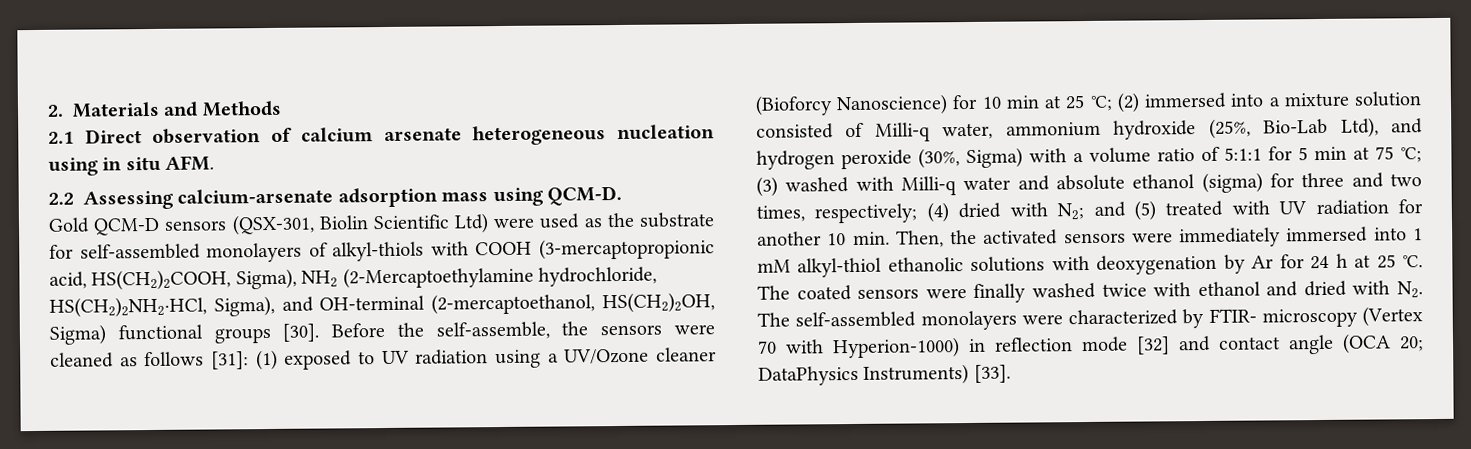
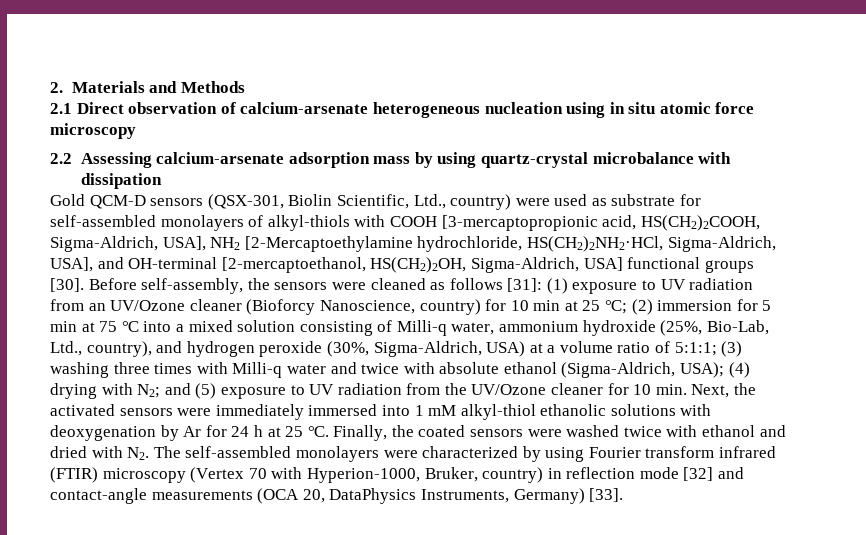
[301,127,462,143] calcium arsenate -> [240,102,369,114] calcium-arsenate
[165,155,215,171] AFM. -> [659,102,755,114] [50,123,136,139] atomic force microscopy
[492,185,622,207] using QCM-D. -> [414,152,732,168] [80,173,162,189] by using quartz-crystal microbalance with dissipation
[372,213,490,234] Scientific Ltd) -> [336,194,512,210] Scientific, Ltd., country)
[606,212,635,228] the -> (607, 202) none
[538,238,715,260] (3-mercaptopropionic -> [441,215,598,231] [3-mercaptopropionic
[235,266,657,290] [49,292,715,318] [49,324,107,345] Sigma), NH2 (2-Mercaptoethylamine hydrochloride, HS(CH2)2NH2·HCl, Sigma), and OH-terminal (2-mercaptoethanol, HS(CH2)2OH, Sigma) -> [50,236,776,252] [50,257,623,273] Sigma-Aldrich, USA], NH2 [2-Mercaptoethylamine hydrochloride, HS(CH2)2NH2·HCl, Sigma-Aldrich, USA], and OH-terminal [2-mercaptoethanol, HS(CH2)2OH, Sigma-Aldrich, USA]
[396,321,550,340] the self-assemble, -> [141,278,244,294] self-assembly,
[284,349,559,370] exposed to UV radiation using a -> [572,278,754,294] [50,299,106,311] exposure to UV radiation from an
[836,94,949,116] Nanoscience) -> [319,299,481,315] Nanoscience, country)
[1144,91,1422,109] [756,123,834,139] immersed into a mixture solution consisted -> [657,299,772,311] [50,320,373,336] immersion for 5 min at 75 ℃ into a mixed solution consisting
[1263,117,1379,138] Bio-Lab Ltd), -> [706,320,769,335] [50,341,152,357] Bio-Lab, Ltd., country),
[966,147,1067,169] Sigma) with -> [373,341,543,357] Sigma-Aldrich, USA) at
[1224,146,1422,163] [756,172,1422,197] [756,199,1423,224] [757,231,822,246] 5:1:1 for 5 min at 75 ℃; (3) washed with Milli-q water and absolute ethanol (sigma) for three and two times, respectively; (4) dried with N2; and (5) treated with UV radiation for another -> [674,341,743,357] [50,362,750,378] [50,383,629,399] 5:1:1; (3) washing three times with Milli-q water and twice with absolute ethanol (Sigma-Aldrich, USA); (4) drying with N2; and (5) exposure to UV radiation from the UV/Ozone cleaner for
[895,230,944,248] Then, -> [691,384,730,398] Next,
[757,285,790,300] The -> [333,425,414,441] Finally, the
[973,283,1027,303] finally -> (562, 433) none
[1208,308,1257,323] FTIR- -> [545,446,777,462] [50,467,98,483] using Fourier transform infrared (FTIR)
[832,337,960,359] Hyperion-1000) -> [306,467,544,483] Hyperion-1000, Bruker, country)
[1218,333,1424,355] [758,364,970,386] contact angle (OCA 20; DataPhysics Instruments) -> [50,488,585,504] contact-angle measurements (OCA 20, DataPhysics Instruments, Germany)

